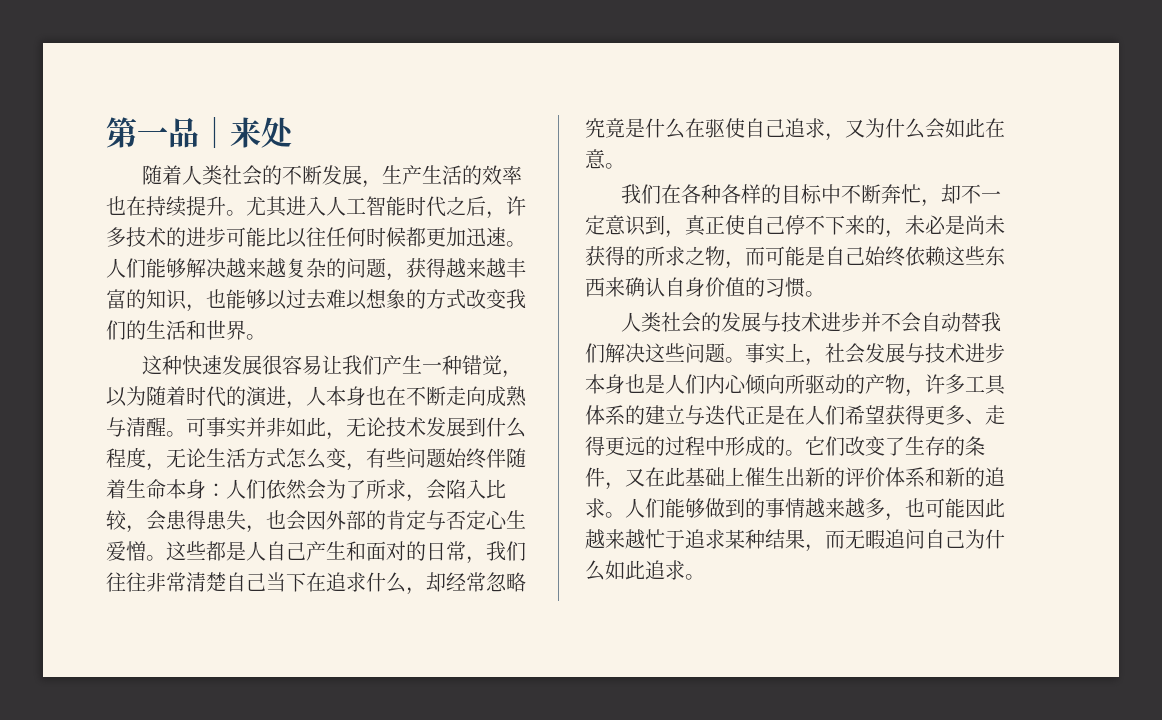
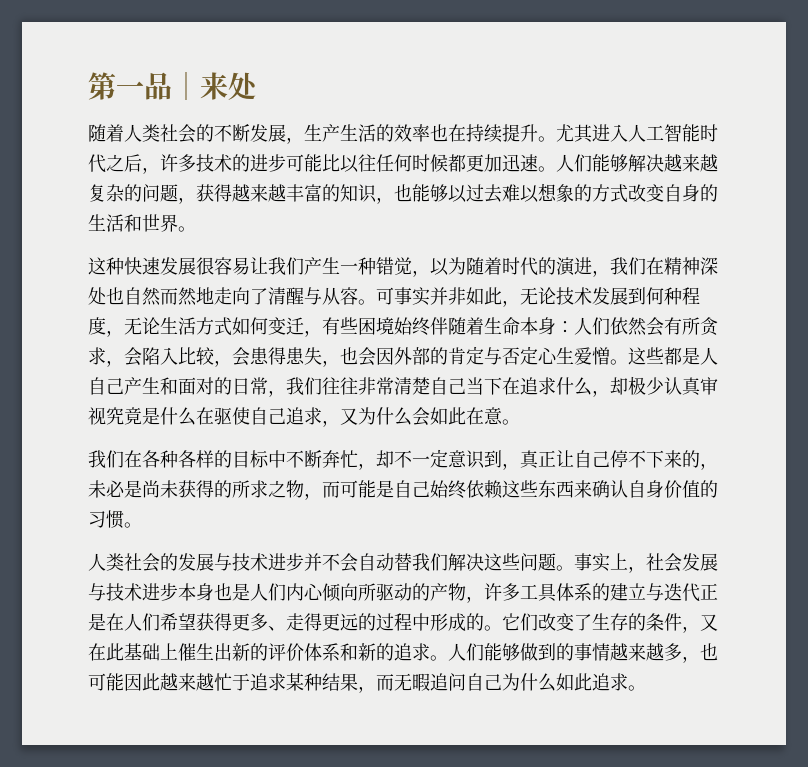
[506,289,526,309] [106,320,126,340] 我们 -> [664,184,700,202] 自身
[306,386,527,407] [106,417,166,437] 人本身也在不断走向成熟与清醒 -> [610,257,718,275] [88,287,358,306] 我们在精神深处也自然而然地走向了清醒与从容
[486,417,526,438] 什么 -> [646,287,682,305] 何种
[286,448,446,471] 怎么变，有些问题 -> [232,317,394,337] 如何变迁，有些困境
[326,479,386,499] 为了所 -> [664,317,719,336] 有所贪
[446,572,526,592] 经常忽略 -> [628,376,718,396] [88,407,106,425] 极少认真审视
[725,215,745,235] 使 -> [556,450,574,467] 让

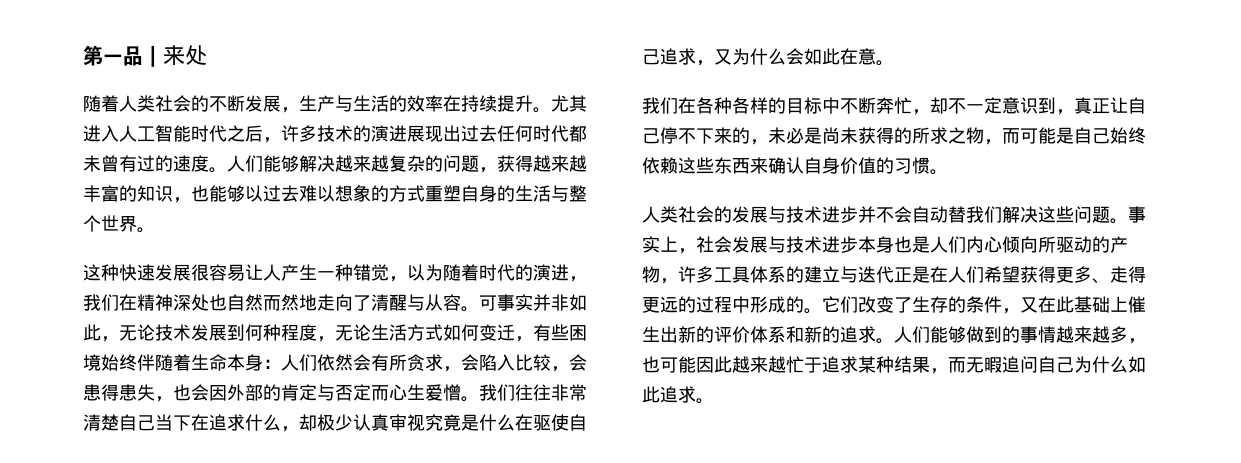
(340, 133) none -> [335,95,353,112] 与
[430,124,448,142] 也 -> (443, 103) none
[250,154,538,173] 进步可能比以往任何时候都更加迅速 -> [371,125,587,142] [83,155,209,172] 演进展现出过去任何时代都未曾有过的速度
[628,184,664,202] 改变 -> [425,185,461,202] 重塑
[124,214,142,232] 和 -> [551,185,587,202] [83,215,101,232] 与整个
[268,257,304,275] 我们 -> [263,264,281,281] 人
(538, 355) none -> [371,385,389,401] 而
[628,347,718,365] [88,377,286,397] 这些都是人自己产生和面对的日常， -> (479, 399) none

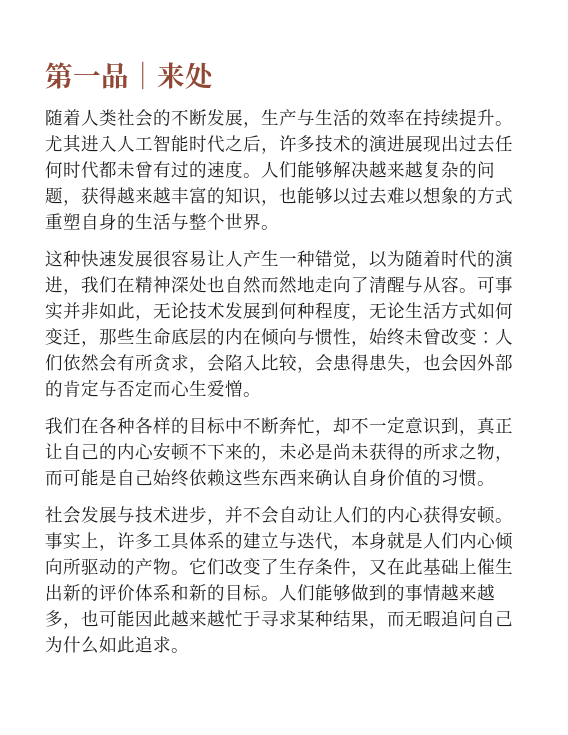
[533,324,587,341] [83,354,263,371] 有些困境始终伴随着生命本身 -> [99,328,477,347] 那些生命底层的内在倾向与惯性，始终未曾改变
[479,384,587,401] [83,414,587,432] [642,48,894,66] 我们往往非常清楚自己当下在追求什么，却极少认真审视究竟是什么在驱使自己追求，又为什么会如此在意。 -> (261, 394) none
[660,127,678,144] 停 -> [99,442,189,461] 的内心安顿
[642,206,1146,224] [642,236,696,254] 人类社会的发展与技术进步并不会自动替我们解决这些问题。事实上， -> (495, 483) none
[858,236,912,253] 本身也 -> [207,505,513,525] [45,531,405,551] ，并不会自动让人们的内心获得安顿。事实上，许多工具体系的建立与迭代，本身就
[660,266,1146,284] [642,296,804,313] ，许多工具体系的建立与迭代正是在人们希望获得更多、走得更远的过程中形成的 -> (171, 566) none
[948,296,966,313] 的 -> (315, 566) none
[840,326,876,343] 追求 -> [225,584,261,601] 目标
[822,356,840,373] 追 -> [261,610,279,627] 寻

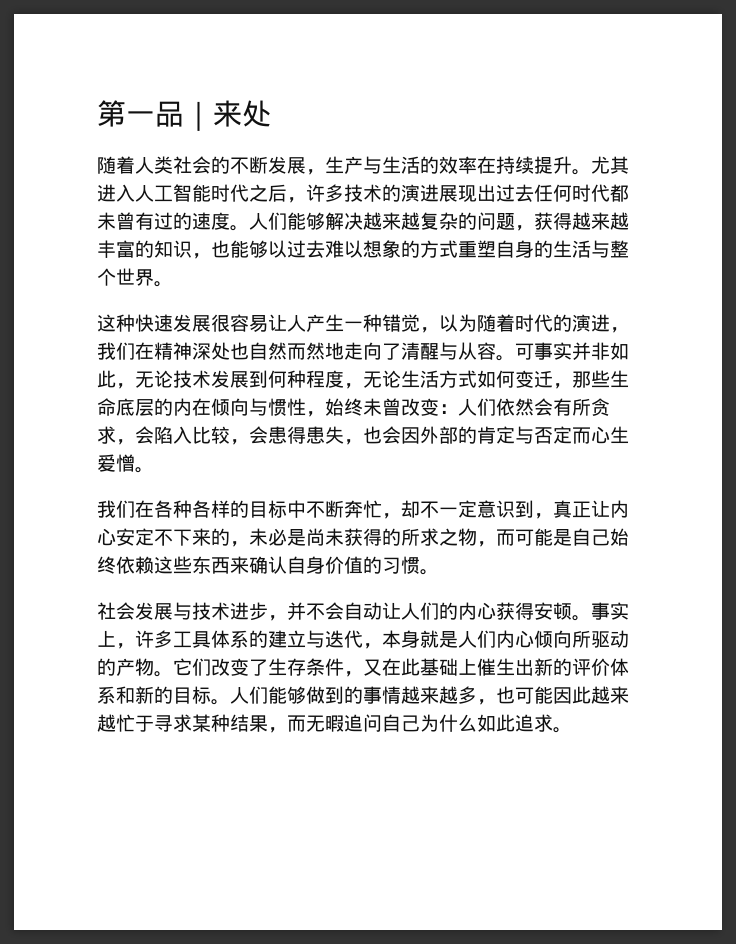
[63,442,189,461] 自己的内心安顿 -> [610,500,629,518] [97,528,154,546] 内心安定

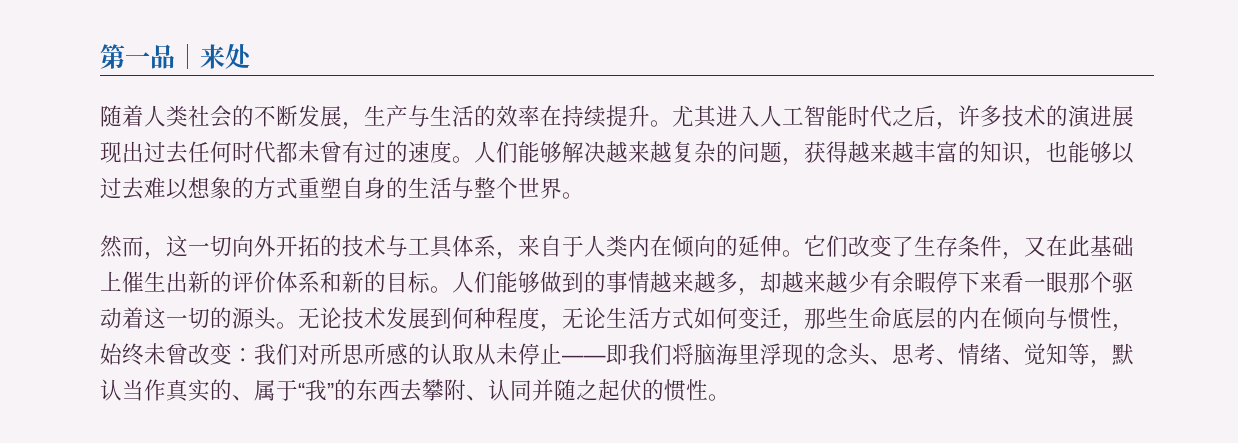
[97,314,629,333] [97,342,629,361] [97,370,629,389] [97,398,610,417] [97,426,629,445] [97,454,154,473] [97,500,629,519] [97,528,629,547] [97,556,439,575] [97,602,629,621] [97,630,629,649] [97,658,154,676] 这种快速发展很容易让人产生一种错觉，以为随着时代的演进，我们在精神深处也自然而然地走向了清醒与从容。可事实并非如此，无论技术发展到何种程度，无论生活方式如何变迁，那些生命底层的内在倾向与惯性，始终未曾改变：人们依然会有所贪求，会陷入比较，会患得患失，也会因外部的肯定与否定而心生爱憎。 // 我们在各种各样的目标中不断奔忙，却不一定意识到，真正让内心安定不下来的，未必是尚未获得的所求之物，而可能是自己始终依赖这些东西来确认自身价值的习惯。 // 社会发展与技术进步，并不会自动让人们的内心获得安顿。事实上，许多工具体系的建立与迭代，本身就是人们内心倾向所驱动的产物 -> [100,235,782,260] 然而，这一切向外开拓的技术与工具体系，来自于人类内在倾向的延伸
[496,686,629,704] [97,714,553,733] 也可能因此越来越忙于寻求某种结果，而无暇追问自己为什么如此追求 -> [760,271,1134,293] [100,307,1134,332] [100,343,1134,368] [100,379,708,402] 却越来越少有余暇停下来看一眼那个驱动着这一切的源头。无论技术发展到何种程度，无论生活方式如何变迁，那些生命底层的内在倾向与惯性，始终未曾改变：我们对所思所感的认取从未停止——即我们将脑海里浮现的念头、思考、情绪、觉知等，默认当作真实的、属于“我”的东西去攀附、认同并随之起伏的惯性

